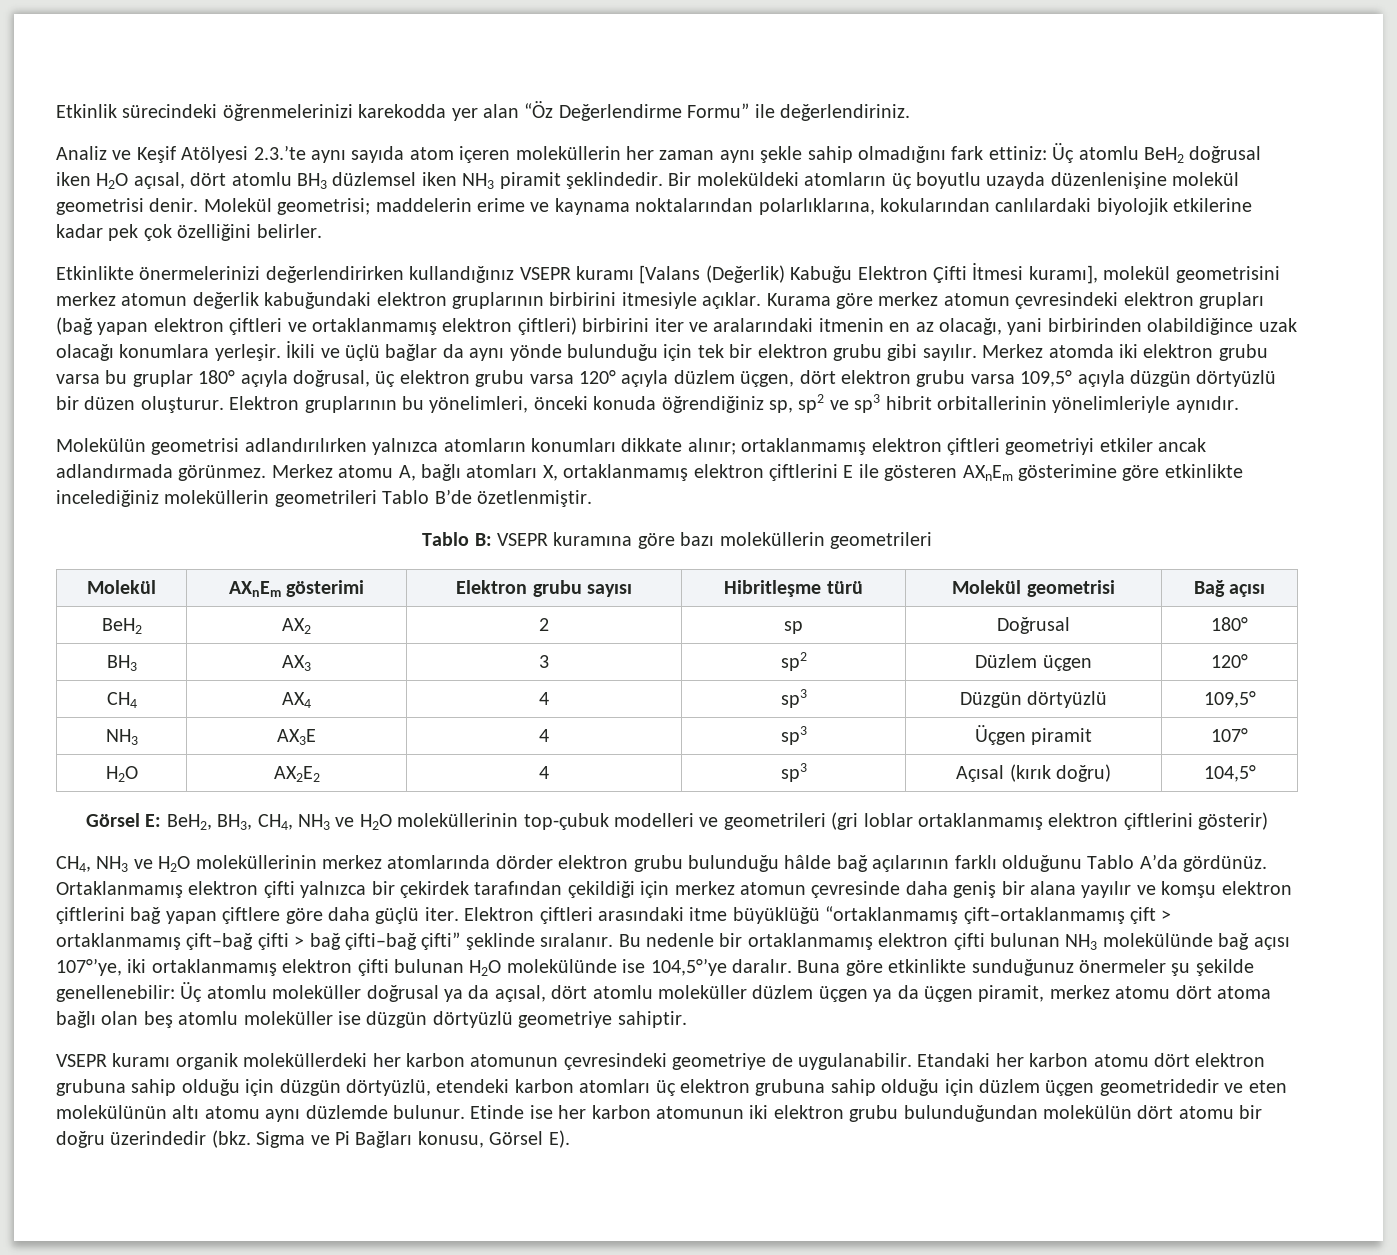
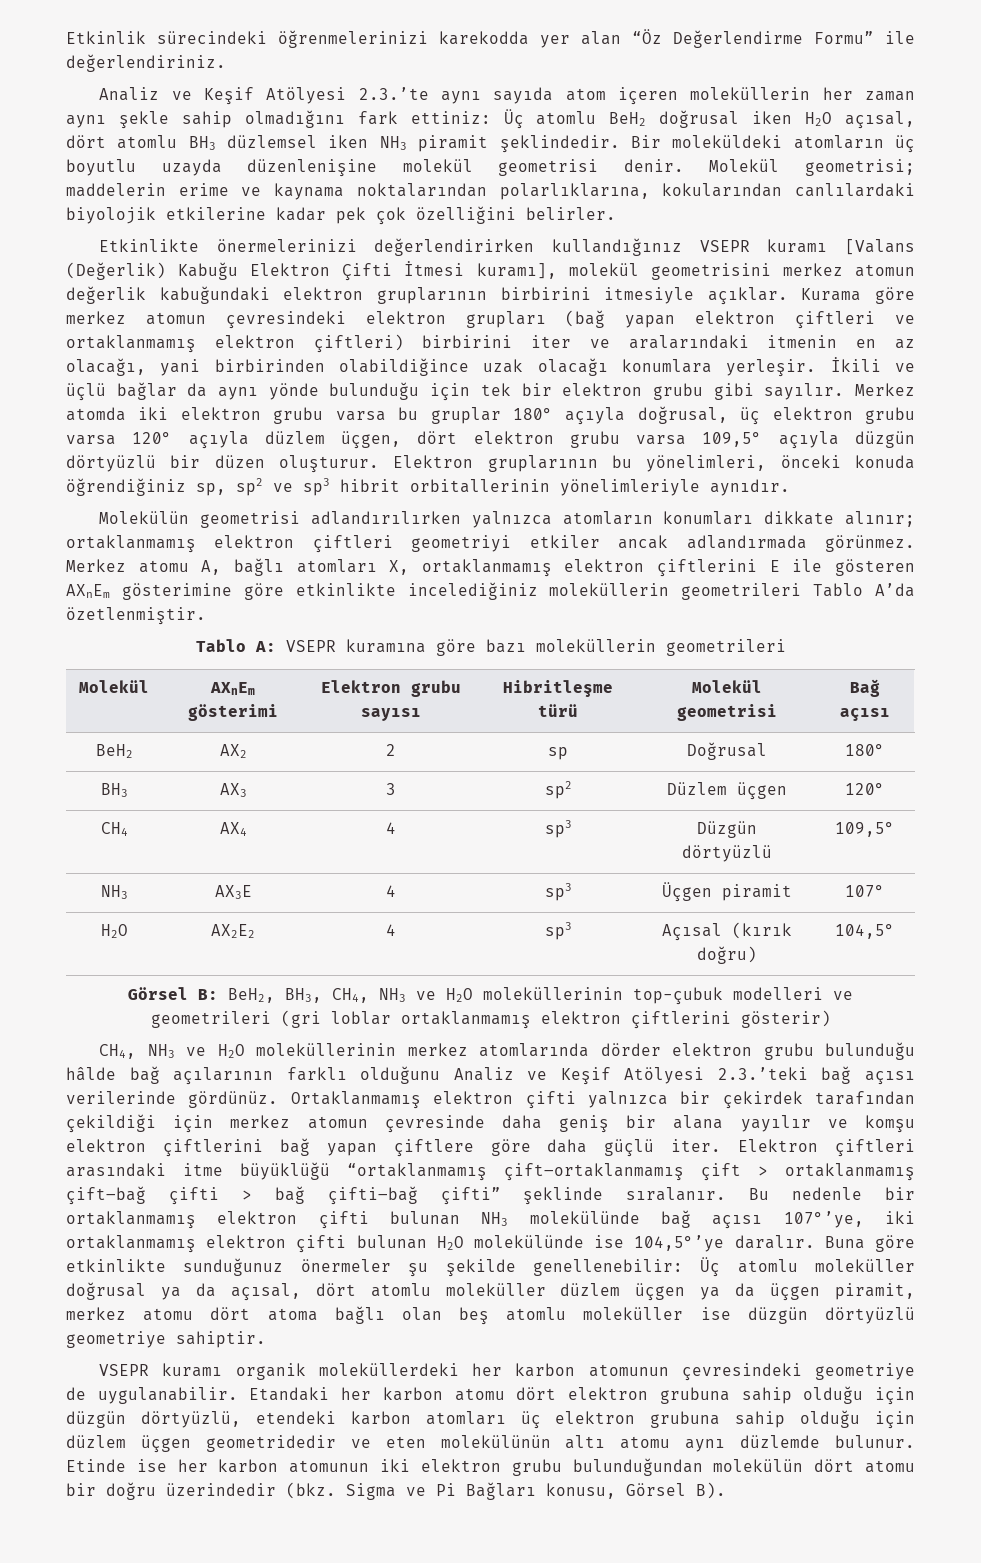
[434,489,472,504] B’de -> [875,583,915,597] A’da
[474,533,492,546] B: -> [254,641,276,652] A:
[145,814,162,827] E: -> [198,989,218,1000] B:
[1087,854,1178,869] Tablo A’da -> [453,1066,915,1085] [66,1091,176,1104] Analiz ve Keşif Atölyesi 2.3.’teki bağ açısı verilerinde
[548,1130,570,1148] E). -> [696,1482,726,1499] B).

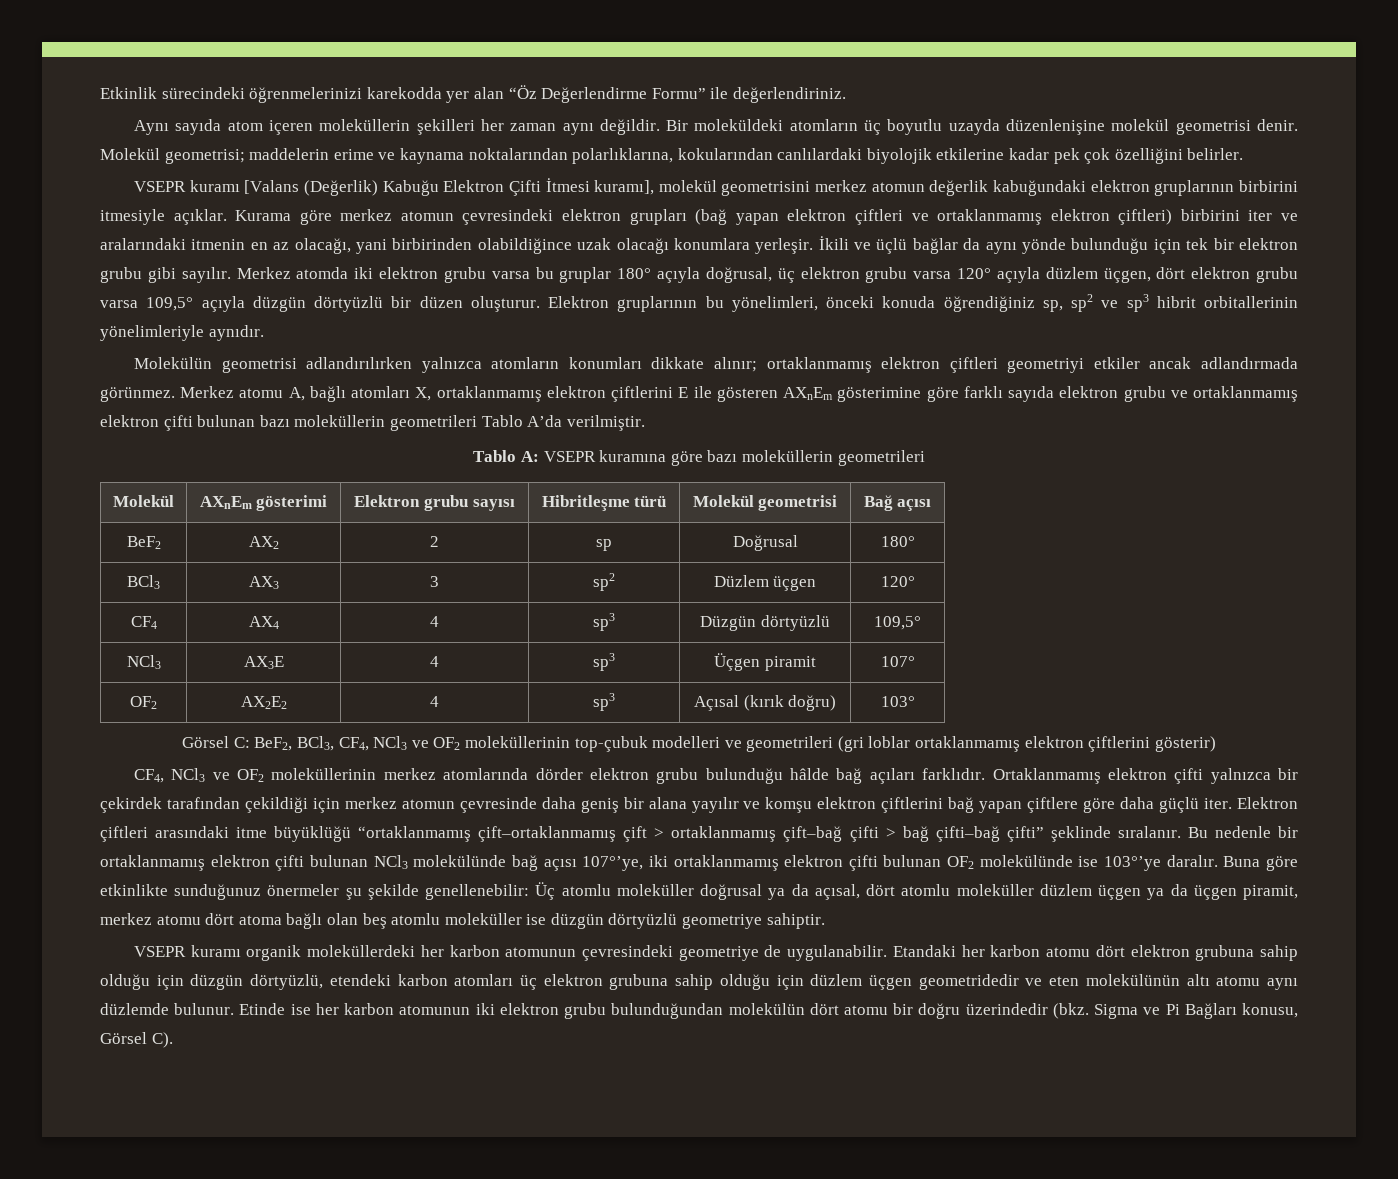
[99,87,481,105] Analiz ve Keşif Atölyesi 2.3.’te aynı -> [133,120,169,135] Aynı
(811, 93) none -> [416,119,475,135] şekilleri
[118,109,915,129] [66,135,620,153] şekle sahip olmadığını fark ettiniz: Üç atomlu BeH2 doğrusal iken H2O açısal, dört atomlu BH3 düzlemsel iken NH3 piramit şeklindedir. -> [599,119,660,135] değildir.
[99,238,683,256] Etkinlikte önermelerinizi değerlendirirken kullandığınız -> (1244, 154) none
[295,582,538,600] etkinlikte incelediğiniz -> [963,386,1298,402] [100,415,290,431] farklı sayıda elektron grubu ve ortaklanmamış elektron çifti bulunan bazı
[66,607,206,625] özetlenmiştir. -> [566,415,645,431] verilmiştir.
[95,744,133,758] BeH2 -> [126,536,161,549] BeF2
[100,783,128,797] BH3 -> [127,575,160,589] BCl3
[100,822,128,836] CH4 -> [130,616,157,629] CF4
[100,885,128,899] NH3 -> [126,655,161,669] NCl3
[100,924,128,938] H2O -> [130,696,157,709] OF2
[834,924,895,939] [128,987,473,1003] 104,5° // Görsel B: BeH2, BH3, CH4, NH3 ve H2O -> [880,696,915,707] [182,736,461,751] 103° // Görsel C: BeF2, BCl3, CF4, NCl3 ve OF2
[99,1044,245,1059] CH4, NH3 ve H2O -> [133,768,265,783] CF4, NCl3 ve OF2
[173,1066,915,1085] [66,1091,279,1108] açılarının farklı olduğunu Analiz ve Keşif Atölyesi 2.3.’teki bağ açısı verilerinde gördünüz. -> [869,768,986,784] açıları farklıdır.
[481,1212,509,1226] NH3 -> [373,855,408,869] NCl3
[436,1236,464,1250] H2O -> [947,856,975,869] OF2
[634,1235,725,1252] 104,5°’ye -> [1104,856,1162,871] 103°’ye
[696,1482,726,1499] B). -> [151,1032,173,1048] C).

